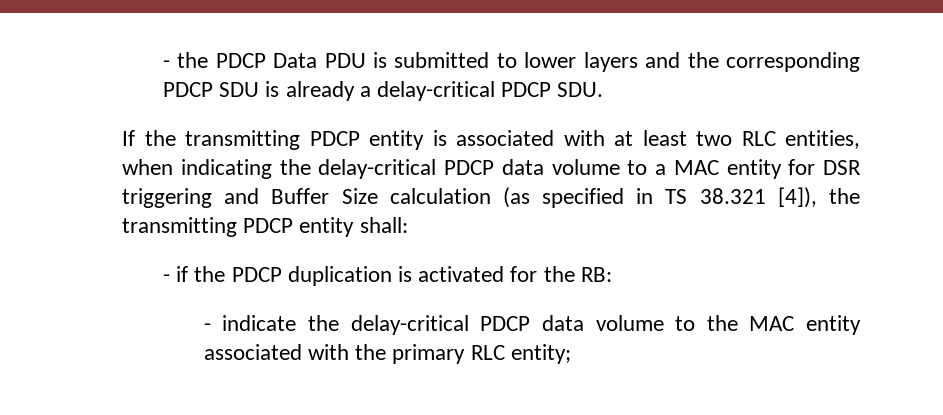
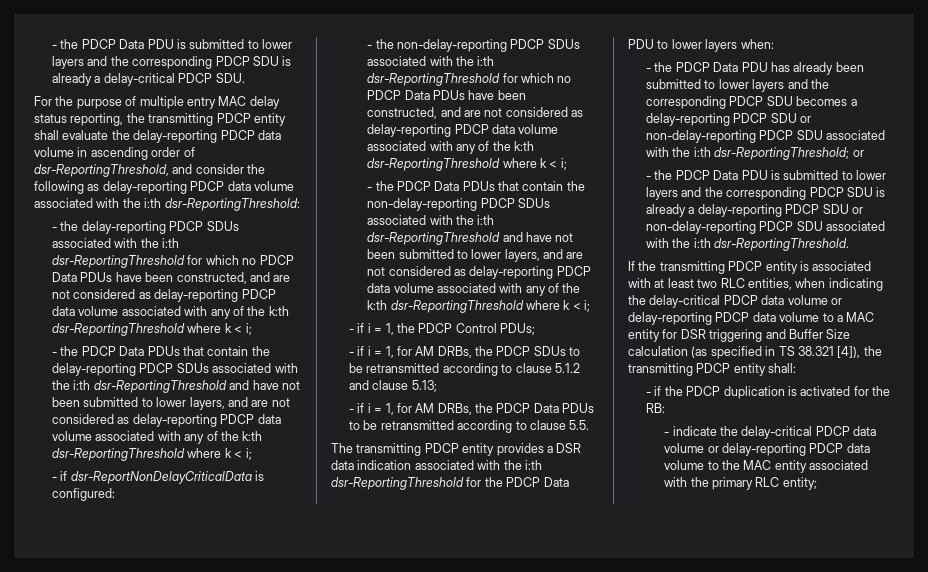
(604, 89) none -> [34,96,280,109] [34,113,286,126] [34,130,281,143] [34,147,195,160] [34,164,266,177] [34,181,294,194] [34,198,300,211] [52,221,239,234] [52,238,180,248] [52,255,294,268] [52,272,291,284] [52,289,276,302] [52,306,289,319] [52,323,252,336] [52,346,270,356] [52,363,298,376] [52,380,300,393] [52,397,290,410] [52,414,281,427] [52,431,263,444] [52,448,252,461] [52,471,265,484] [52,488,116,501] [367,39,580,52] [367,56,495,66] [367,73,572,86] [367,90,526,100] [367,107,584,119] [367,124,559,137] [367,141,535,154] [367,158,567,171] [367,181,585,191] [367,198,550,211] [367,215,495,225] [367,232,574,245] [367,249,584,262] [367,266,591,279] [367,283,581,296] [367,300,591,313] [349,323,536,335] [349,346,581,358] [349,363,580,376] [349,380,437,392] [349,403,595,415] [349,420,590,433] [331,443,582,456] [331,460,542,470] [331,477,569,490] [628,39,774,52] [646,62,864,75] [646,79,829,92] [646,96,857,109] [646,113,812,126] [646,130,886,143] [646,147,864,160] [646,170,887,180] [646,187,886,200] [646,204,863,217] [646,221,886,234] [646,238,850,251] // For the purpose of multiple entry MAC delay status reporting, the transmitting PDCP entity shall evaluate the delay-reporting PDCP data volume in ascending order of dsr-ReportingThreshold, and consider the following as delay-reporting PDCP data volume associated with the i:th dsr-ReportingThreshold: // - the delay-reporting PDCP SDUs associated with the i:th dsr-ReportingThreshold for which no PDCP Data PDUs have been constructed, and are not considered as delay-reporting PDCP data volume associated with any of the k:th dsr-ReportingThreshold where k < i; // - the PDCP Data PDUs that contain the delay-reporting PDCP SDUs associated with the i:th dsr-ReportingThreshold and have not been submitted to lower layers, and are not considered as delay-reporting PDCP data volume associated with any of the k:th dsr-ReportingThreshold where k < i; // - if dsr-ReportNonDelayCriticalData is configured: // - the non-delay-reporting PDCP SDUs associated with the i:th dsr-ReportingThreshold for which no PDCP Data PDUs have been constructed, and are not considered as delay-reporting PDCP data volume associated with any of the k:th dsr-ReportingThreshold where k < i; // - the PDCP Data PDUs that contain the non-delay-reporting PDCP SDUs associated with the i:th dsr-ReportingThreshold and have not been submitted to lower layers, and are not considered as delay-reporting PDCP data volume associated with any of the k:th dsr-ReportingThreshold where k < i; // - if i = 1, the PDCP Control PDUs; // - if i = 1, for AM DRBs, the PDCP SDUs to be retransmitted according to clause 5.1.2 and clause 5.13; // - if i = 1, for AM DRBs, the PDCP Data PDUs to be retransmitted according to clause 5.5. // The transmitting PDCP entity provides a DSR data indication associated with the i:th dsr-ReportingThreshold for the PDCP Data PDU to lower layers when: // - the PDCP Data PDU has already been submitted to lower layers and the corresponding PDCP SDU becomes a delay-reporting PDCP SDU or non-delay-reporting PDCP SDU associated with the i:th dsr-ReportingThreshold; or // - the PDCP Data PDU is submitted to lower layers and the corresponding PDCP SDU is already a delay-reporting PDCP SDU or non-delay-reporting PDCP SDU associated with the i:th dsr-ReportingThreshold.
(620, 167) none -> [830,298,842,305] [628,312,820,325] or delay-reporting PDCP data volume
(664, 323) none -> [707,443,870,456] [664,460,705,470] or delay-reporting PDCP data volume

